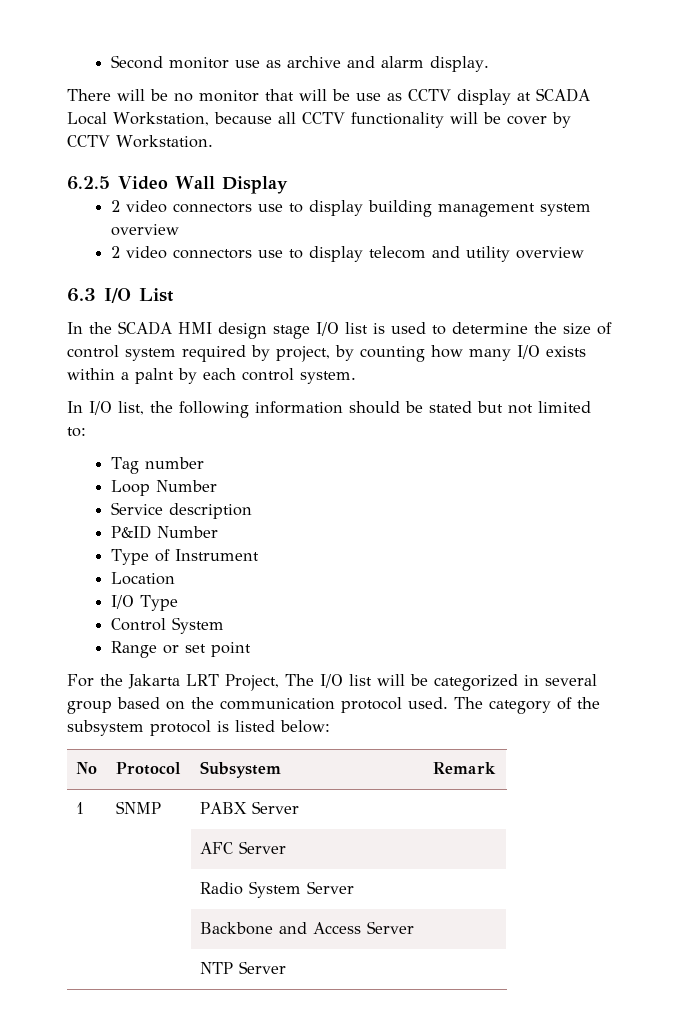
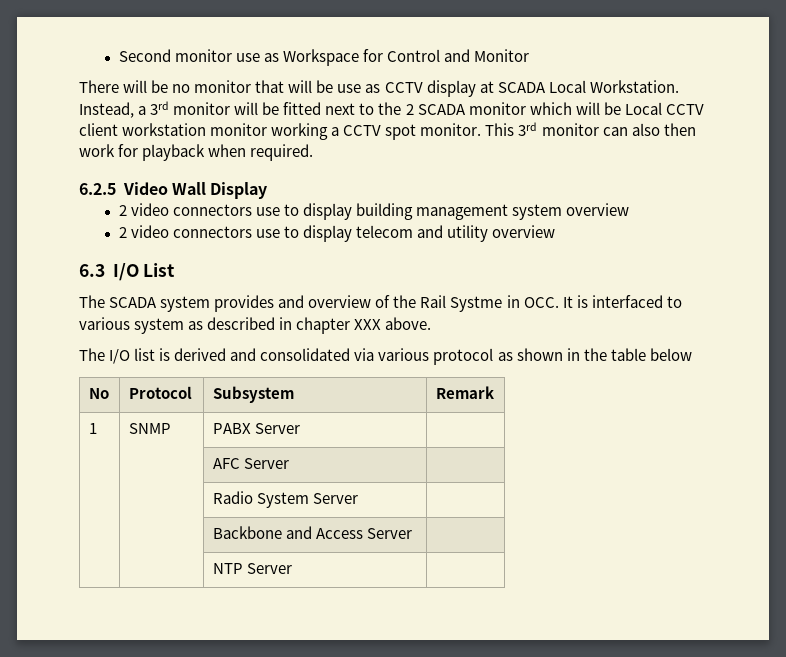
[286,56,489,72] archive and alarm display. -> [283,49,530,66] Workspace for Control and Monitor
[113,112,571,128] [67,135,213,148] Workstation, because all CCTV functionality will be cover by CCTV Workstation. -> [589,80,679,93] [79,101,704,118] [79,122,696,140] [79,144,314,161] Workstation. Instead, a 3rd monitor will be fitted next to the 2 SCADA monitor which will be Local CCTV client workstation monitor working a CCTV spot monitor. This 3rd monitor can also then work for playback when required.
[67,321,612,339] [67,345,586,362] [67,368,356,384] [67,401,591,418] [67,427,86,437] [110,457,204,474] [110,480,217,496] [110,502,252,519] [110,525,218,539] [110,549,259,565] [110,572,175,585] [110,595,178,611] [110,617,224,634] [110,641,251,658] [67,674,597,691] [67,697,600,714] [67,720,330,736] In the SCADA HMI design stage I/O list is used to determine the size of control system required by project, by counting how many I/O exists within a palnt by each control system. // In I/O list, the following information should be stated but not limited to: // Tag number // Loop Number // Service description // P&ID Number // Type of Instrument // Location // I/O Type // Control System // Range or set point // For the Jakarta LRT Project, The I/O list will be categorized in several group based on the communication protocol used. The category of the subsystem protocol is listed below: -> [79,295,682,312] [79,317,432,334] [79,348,692,365] The SCADA system provides and overview of the Rail Systme in OCC. It is interfaced to various system as described in chapter XXX above. // The I/O list is derived and consolidated via various protocol as shown in the table below

